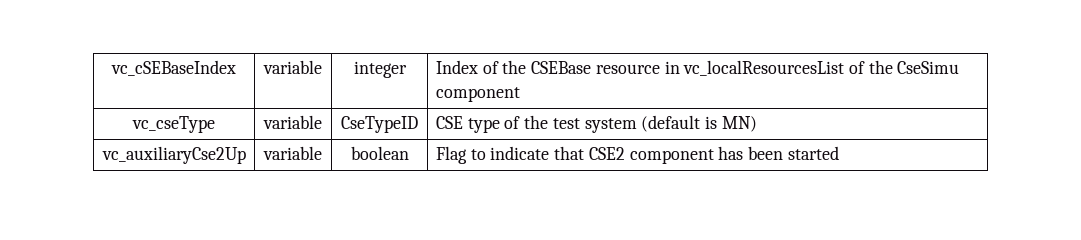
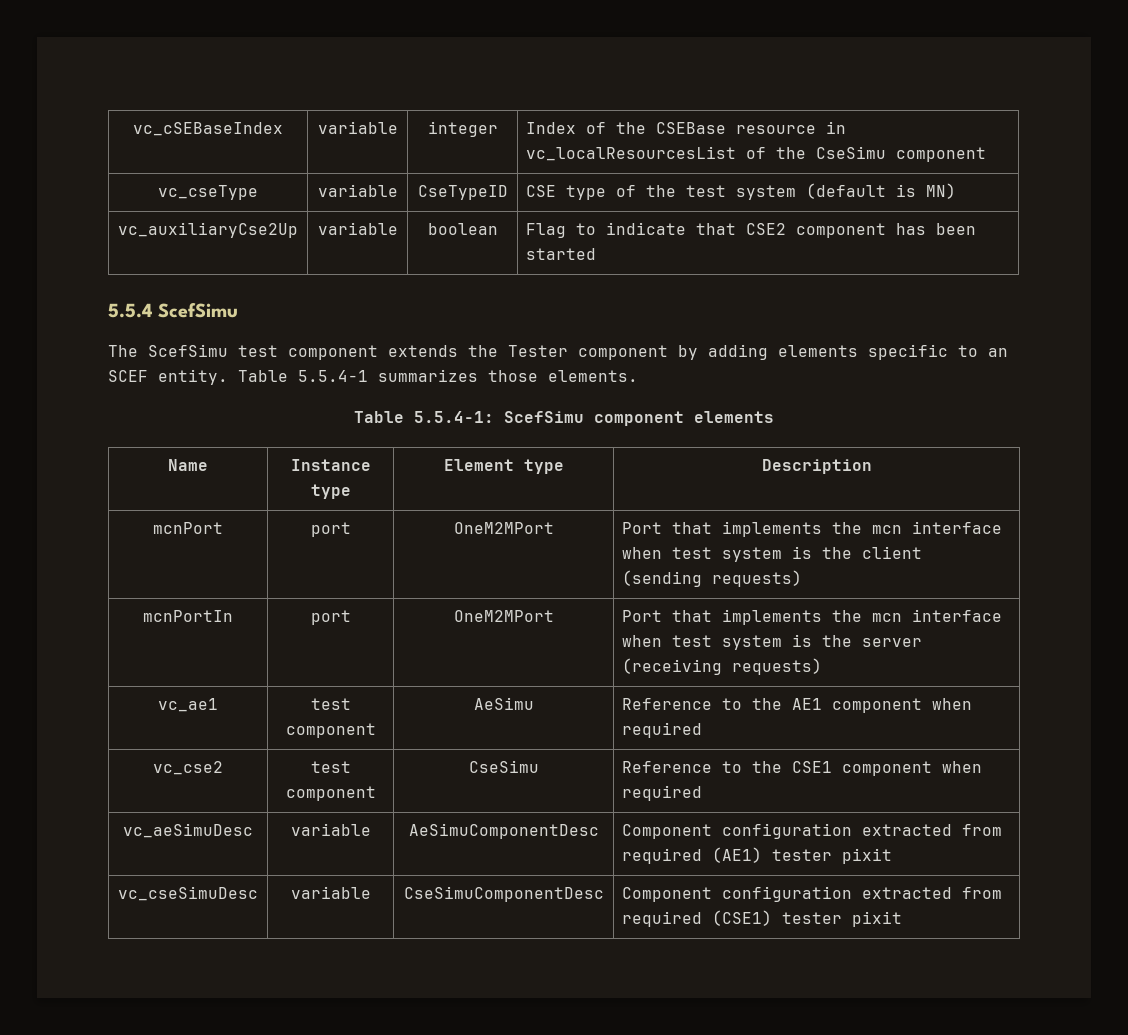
(839, 153) none -> [108,303,239,318] [108,344,1008,360] [108,369,638,385] [354,411,774,426] [168,459,208,471] [290,459,371,471] [310,484,351,499] [443,459,564,474] [761,459,872,474] [153,522,223,534] [310,522,351,537] [453,522,554,534] [622,521,1003,537] [622,546,923,562] [622,570,803,587] [143,610,233,622] [310,610,351,625] [453,610,554,622] [622,609,1003,625] [622,634,923,650] [622,658,823,675] [158,698,218,712] [310,698,351,710] [285,723,376,738] [473,697,534,710] [622,698,973,713] [622,722,703,738] [153,761,223,775] [310,761,351,773] [285,786,376,801] [468,760,539,773] [622,761,983,776] [622,785,703,801] [123,823,253,838] [290,823,371,836] [408,823,599,839] [622,823,1003,839] [622,847,893,864] [118,886,258,901] [290,886,371,899] [403,886,604,902] [622,886,1003,902] [622,910,903,927] // 5.5.4 ScefSimu // The ScefSimu test component extends the Tester component by adding elements specific to an SCEF entity. Table 5.5.4-1 summarizes those elements. // Table 5.5.4-1: ScefSimu component elements // Name | Instance type | Element type | Description // mcnPort | port | OneM2MPort | Port that implements the mcn interface when test system is the client (sending requests) // mcnPortIn | port | OneM2MPort | Port that implements the mcn interface when test system is the server (receiving requests) // vc_ae1 | test component | AeSimu | Reference to the AE1 component when required // vc_cse2 | test component | CseSimu | Reference to the CSE1 component when required // vc_aeSimuDesc | variable | AeSimuComponentDesc | Component configuration extracted from required (AE1) tester pixit // vc_cseSimuDesc | variable | CseSimuComponentDesc | Component configuration extracted from required (CSE1) tester pixit

